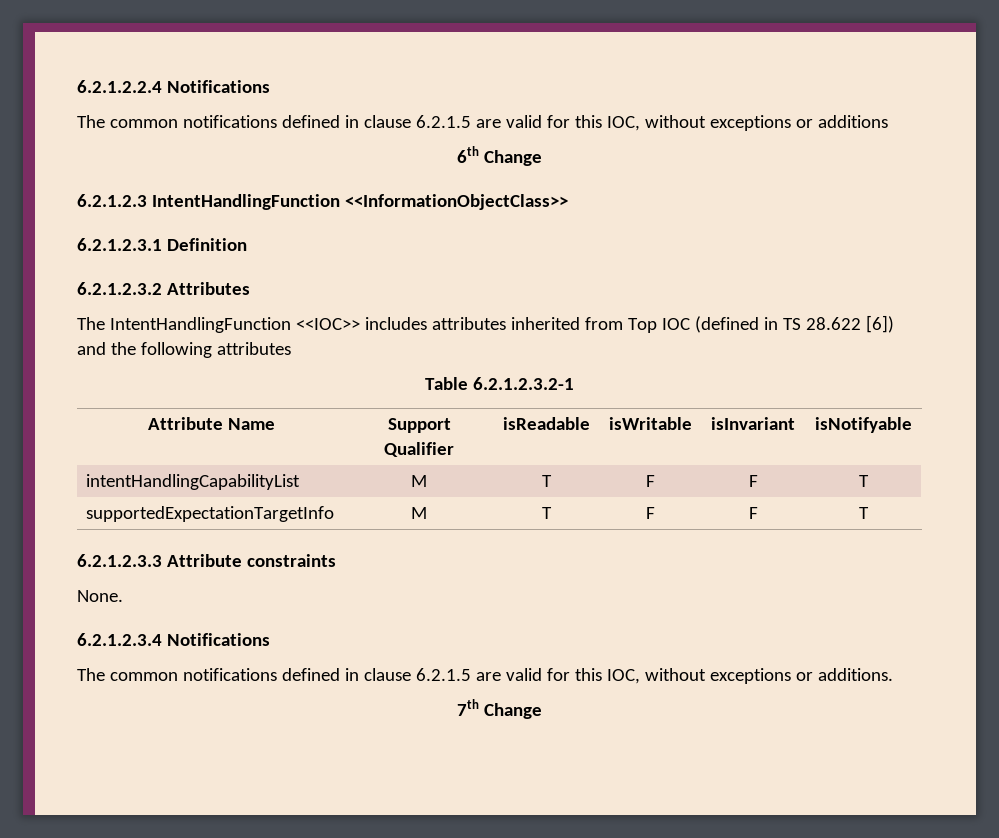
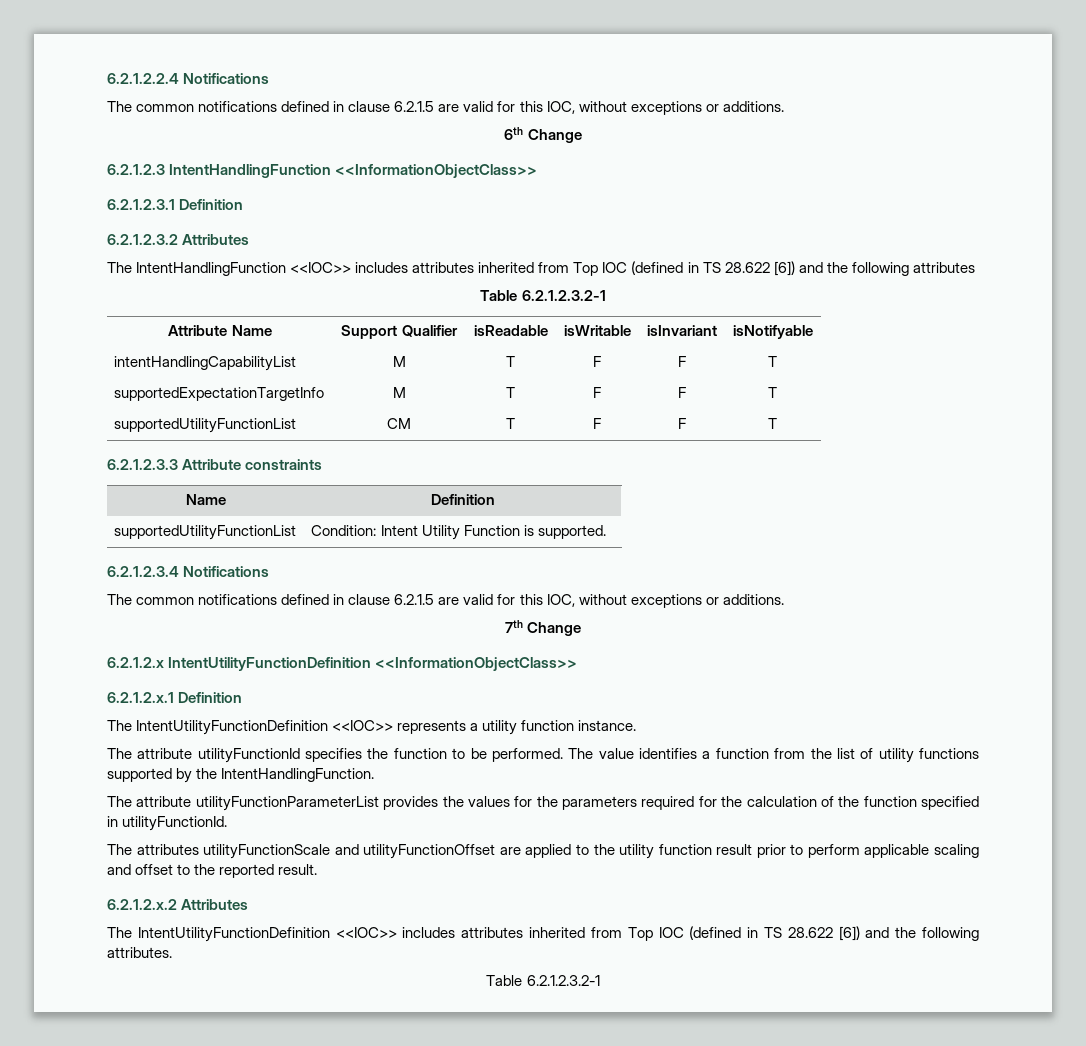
[817,115,888,128] additions -> [722,101,784,112] additions.
[77,554,336,567] [77,590,123,602] // 6.2.1.2.3.3 Attribute constraints // None. -> [114,418,297,433] [387,418,411,429] [506,418,515,429] [593,418,601,429] [677,418,686,429] [768,418,777,429] [107,459,323,470] [186,494,226,505] [431,494,495,505] [114,525,297,540] [311,525,606,540] // supportedUtilityFunctionList | CM | T | F | F | T // 6.2.1.2.3.3 Attribute constraints // Name | Definition // supportedUtilityFunctionList | Condition: Intent Utility Function is supported.
(542, 711) none -> [107,657,578,671] [107,692,243,703] [107,720,637,735] [107,748,979,763] [107,768,375,783] [107,796,979,811] [107,816,228,831] [107,844,979,859] [107,864,318,878] [107,899,249,910] [107,926,979,942] [107,947,172,958] [486,975,600,986] // 6.2.1.2.x IntentUtilityFunctionDefinition <<InformationObjectClass>> // 6.2.1.2.x.1 Definition // The IntentUtilityFunctionDefinition <<IOC>> represents a utility function instance. // The attribute utilityFunctionId specifies the function to be performed. The value identifies a function from the list of utility functions supported by the IntentHandlingFunction. // The attribute utilityFunctionParameterList provides the values for the parameters required for the calculation of the function specified in utilityFunctionId. // The attributes utilityFunctionScale and utilityFunctionOffset are applied to the utility function result prior to perform applicable scaling and offset to the reported result. // 6.2.1.2.x.2 Attributes // The IntentUtilityFunctionDefinition <<IOC>> includes attributes inherited from Top IOC (defined in TS 28.622 [6]) and the following attributes. // Table 6.2.1.2.3.2-1

